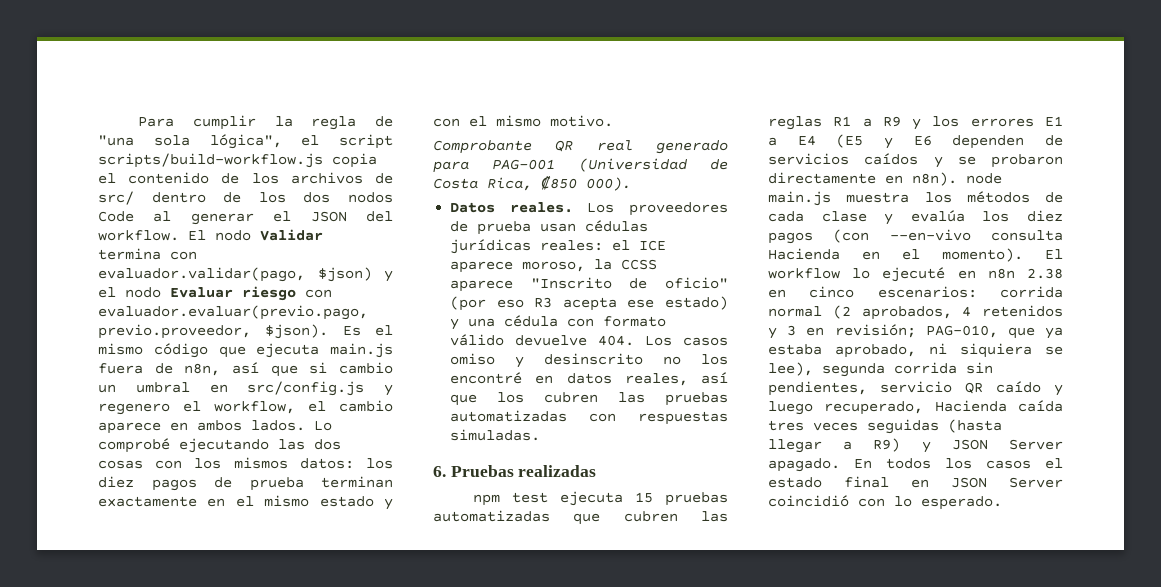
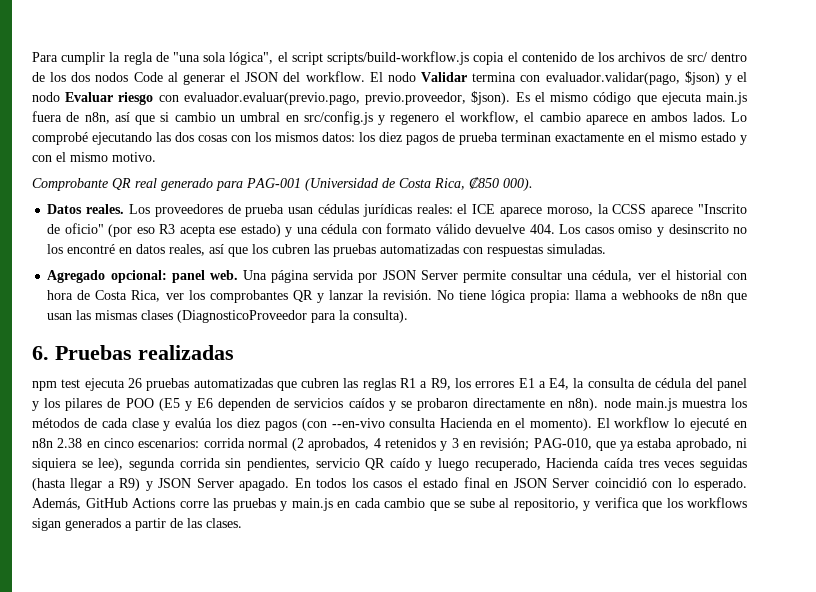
(541, 435) none -> [47,270,747,283] [47,290,748,303] [47,310,409,323] // Agregado opcional: panel web. Una página servida por JSON Server permite consultar una cédula, ver el historial con hora de Costa Rica, ver los comprobantes QR y lanzar la revisión. No tiene lógica propia: llama a webhooks de n8n que usan las mismas clases (DiagnosticoProveedor para la consulta).
[635,492,654,503] 15 -> [127,378,142,388] 26
[882,116,922,130] R9 y -> [430,378,451,390] R9,
[797,135,816,146] E4 -> [549,378,748,391] [32,398,154,411] E4, la consulta de cédula del panel y los pilares de POO
(1002, 503) none -> [32,497,747,511] [32,518,242,531] Además, GitHub Actions corre las pruebas y main.js en cada cambio que se sube al repositorio, y verifica que los workflows sigan generados a partir de las clases.

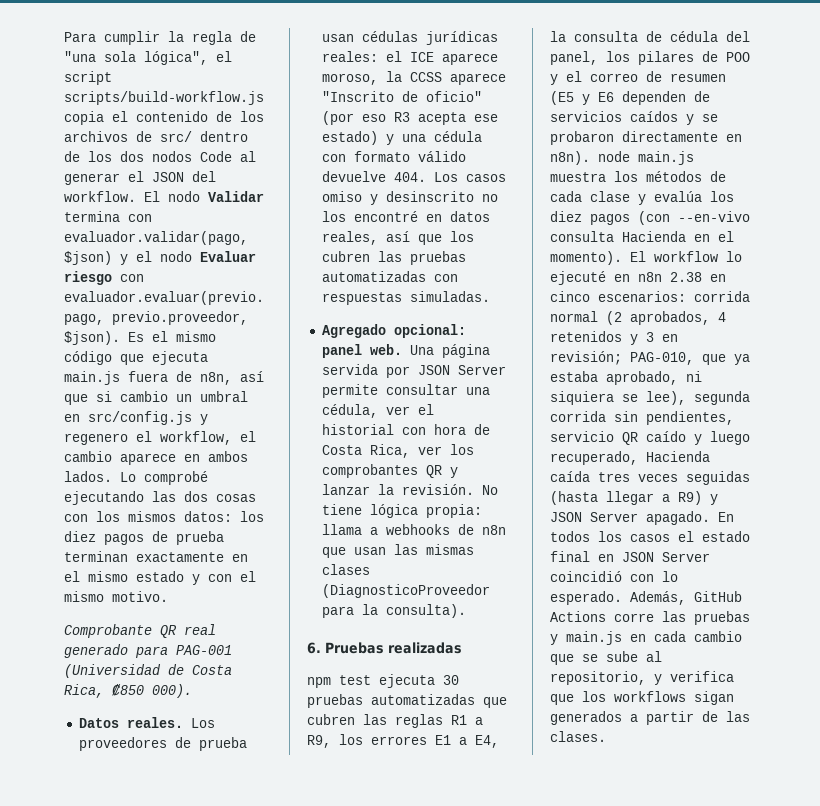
[127,378,142,388] 26 -> [443,675,459,685] 30
[717,378,748,391] [32,401,39,411] panel y -> [550,51,598,65] panel,
(154, 403) none -> [550,71,726,85] y el correo de resumen

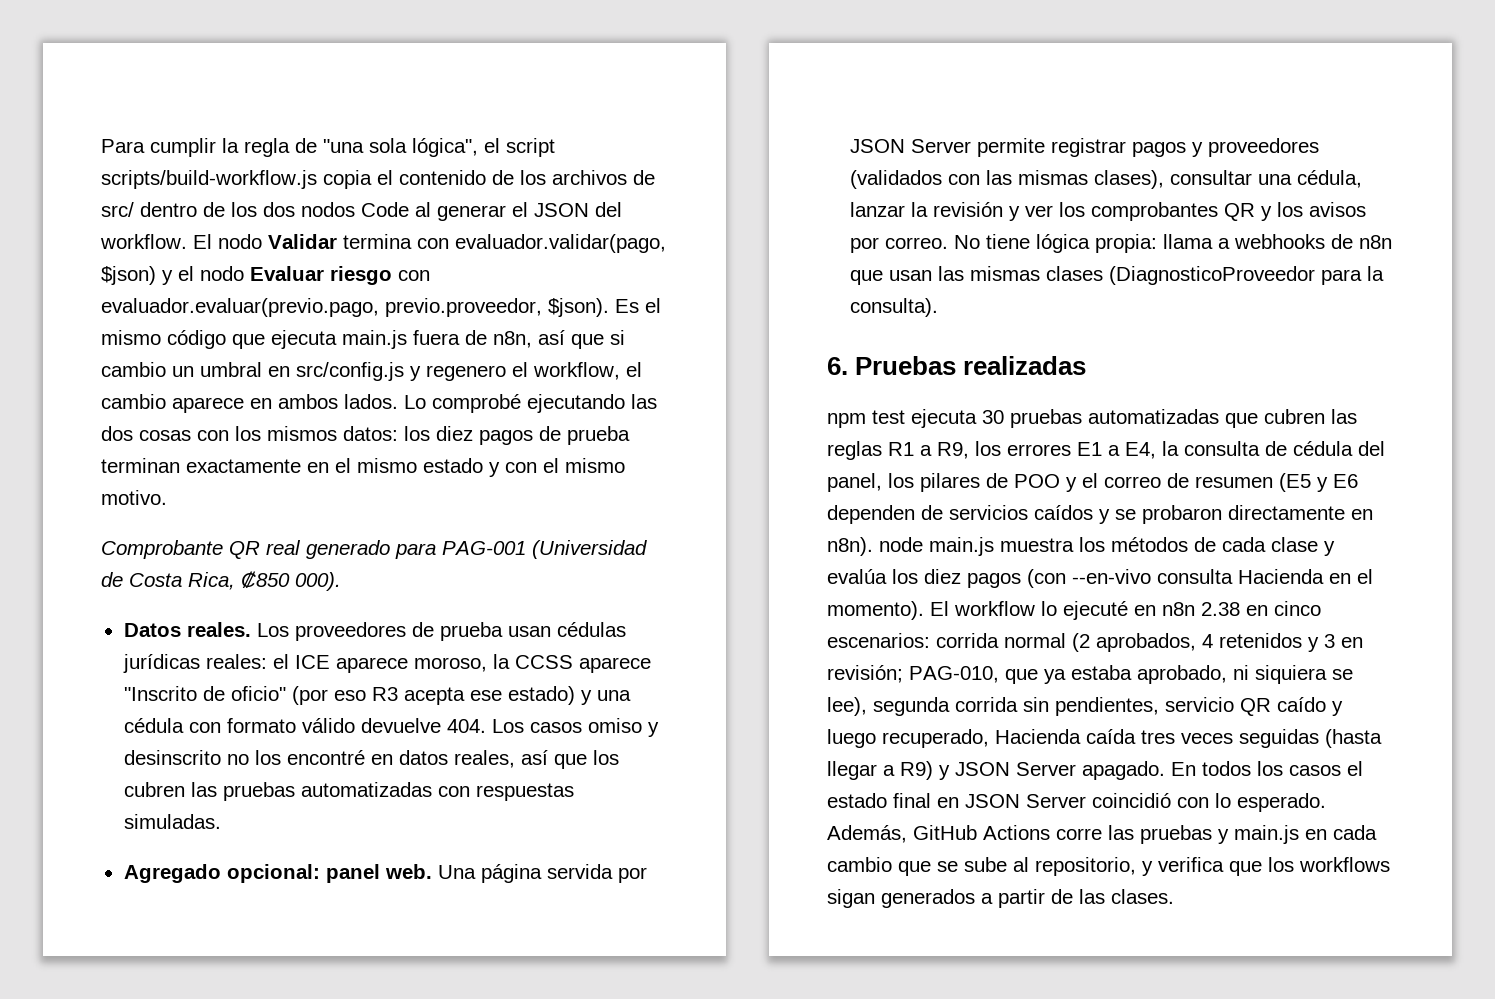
[385,384,490,395] [321,404,434,418] [321,424,490,435] [321,444,410,458] consultar una cédula, ver el historial con hora de Costa Rica, -> [1050,138,1319,157] [849,170,1362,189] [849,202,1020,221] registrar pagos y proveedores (validados con las mismas clases), consultar una cédula, lanzar la revisión y
[321,484,474,495] lanzar la revisión. -> [1276,202,1366,217] [849,237,948,253] los avisos por correo.

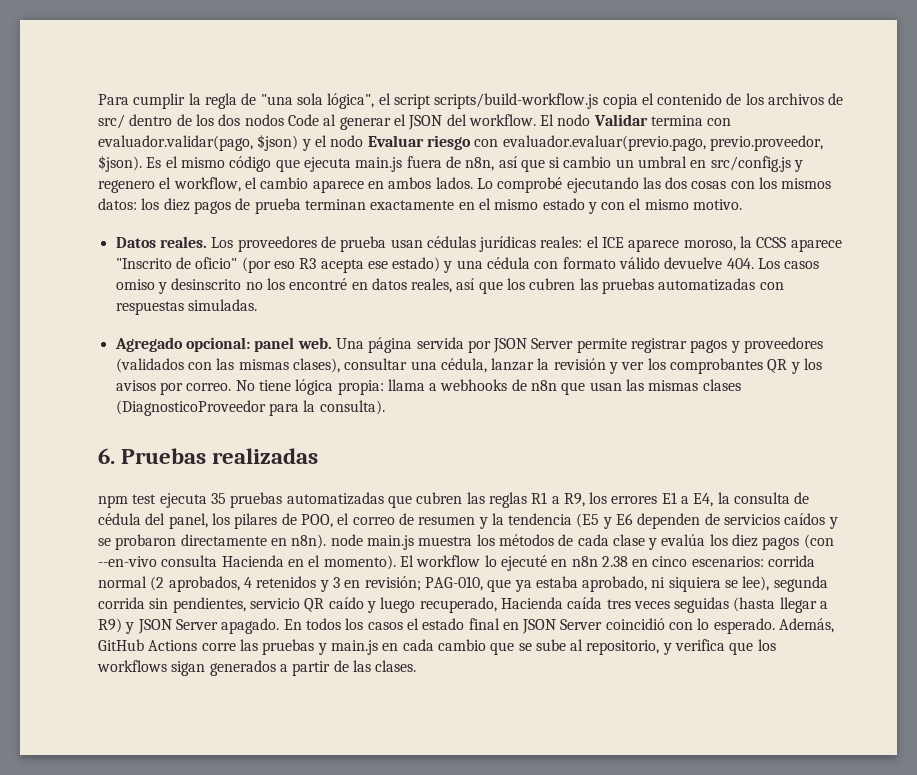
[101,540,647,559] [101,571,341,591] // Comprobante QR real generado para PAG-001 (Universidad de Costa Rica, ₡850 000). -> (743, 204) none
[982,410,1004,424] 30 -> [210,493,226,504] 35
[1014,474,1077,492] POO y -> [300,514,333,528] POO,
(1273, 482) none -> [478,513,573,529] y la tendencia

